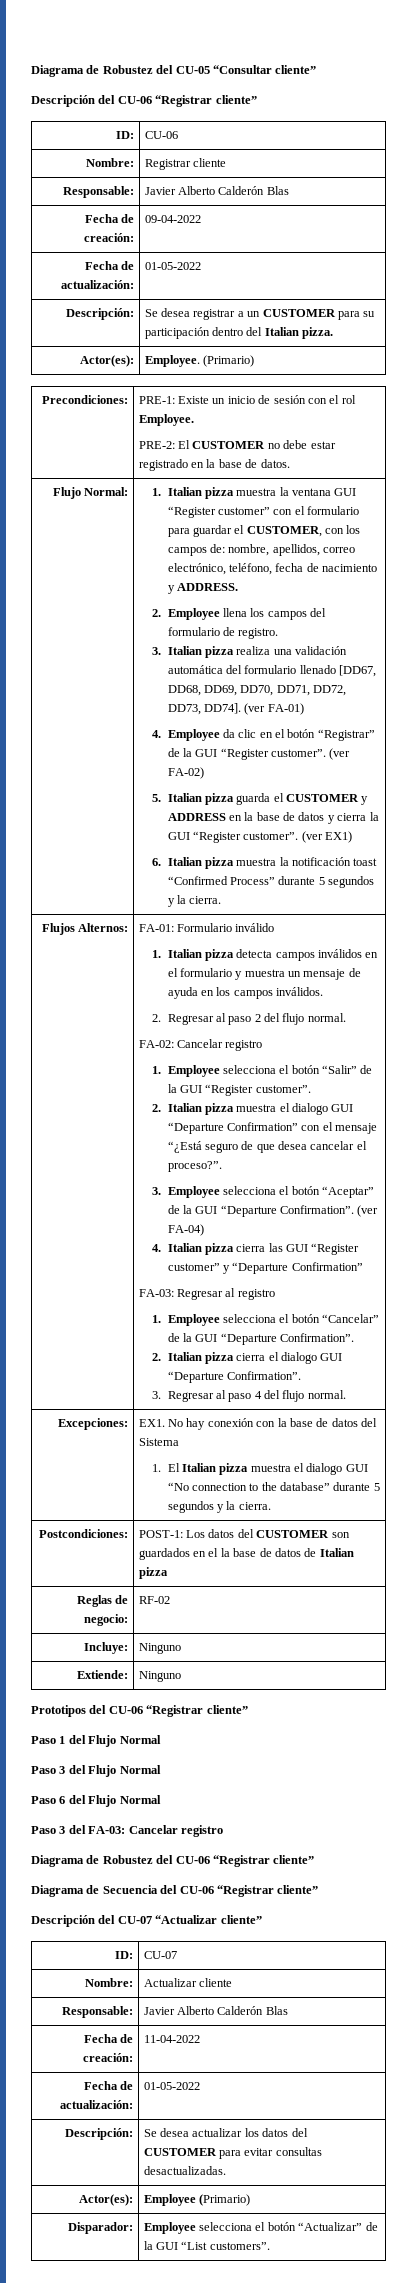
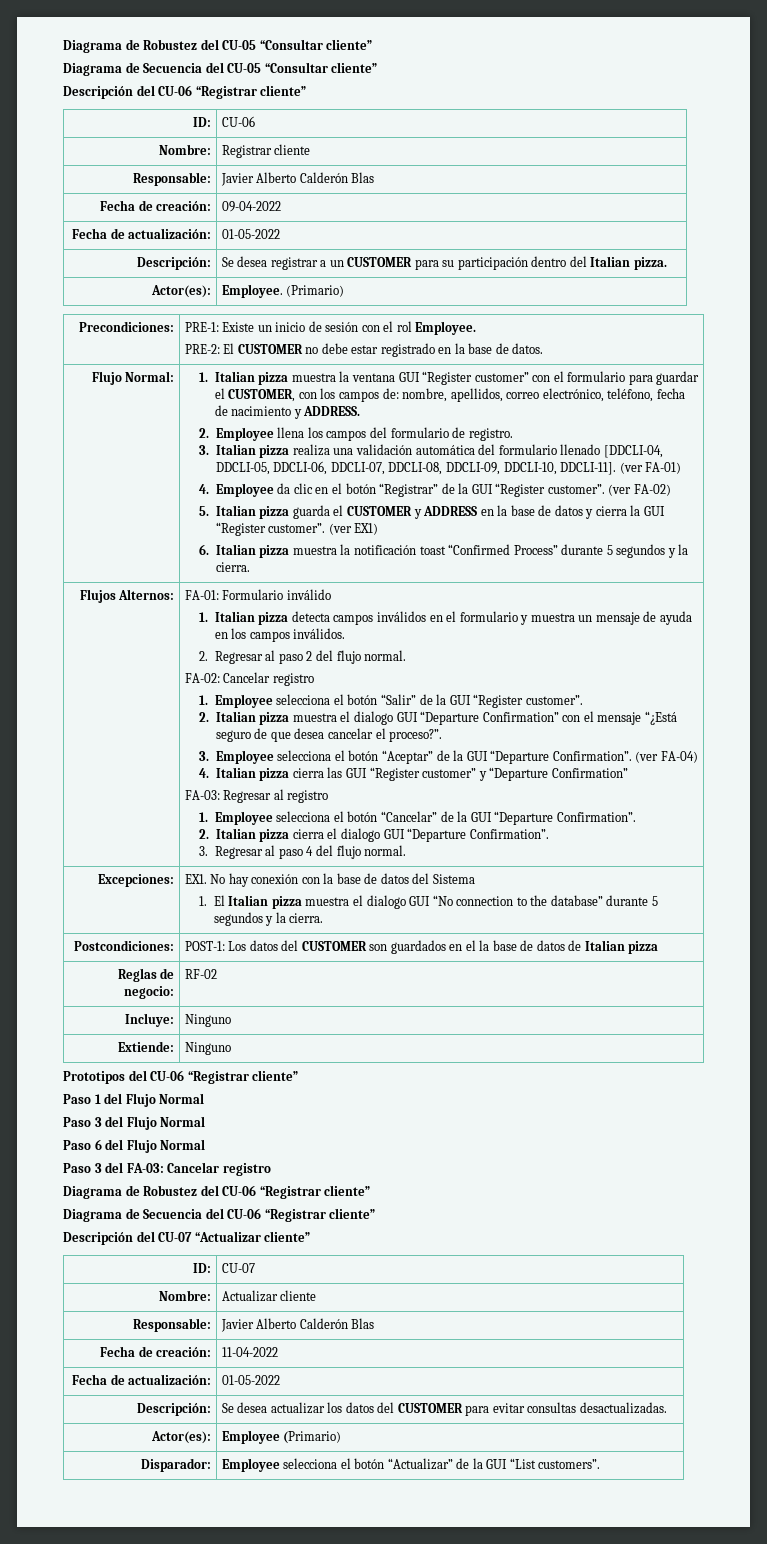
(317, 69) none -> [63,62,378,76] // Diagrama de Secuencia del CU-05 “Consultar cliente”
[339,665,377,677] [167,685,347,696] [167,703,241,715] [DD67, DD68, DD69, DD70, DD71, DD72, DD73, DD74]. -> [603,445,663,458] [215,461,617,475] [DDCLI-04, DDCLI-05, DDCLI-06, DDCLI-07, DDCLI-08, DDCLI-09, DDCLI-10, DDCLI-11].

